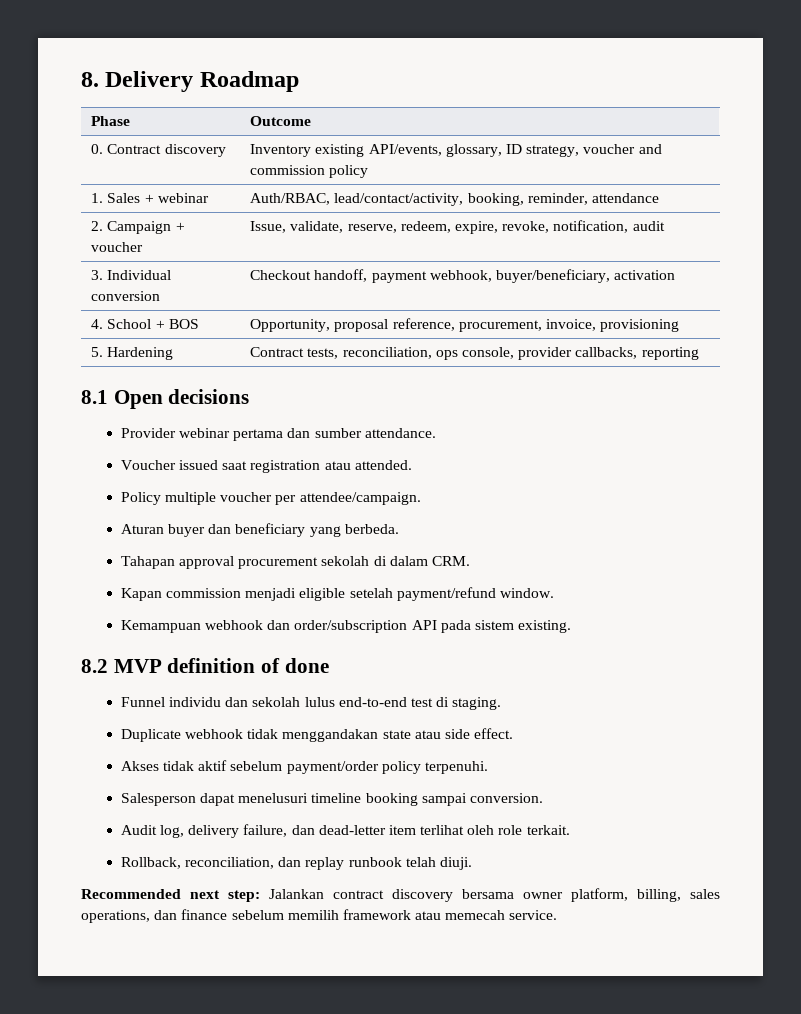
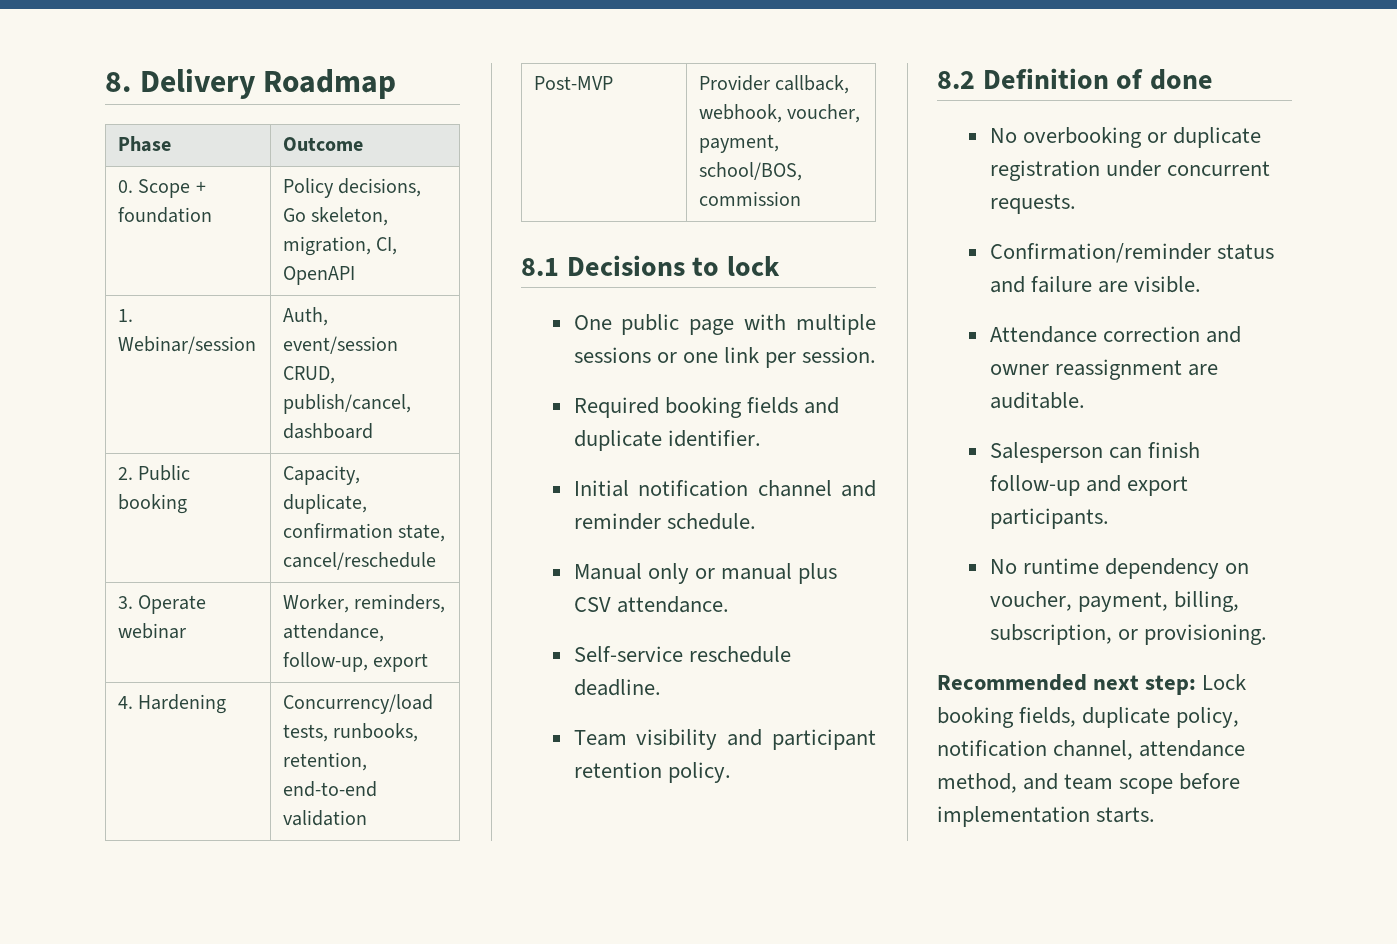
[107,144,226,157] [250,144,662,157] [250,165,369,178] [91,193,209,203] [250,193,660,206] [91,221,185,234] [91,242,144,252] [250,220,665,234] [91,270,172,280] [91,291,161,301] [250,269,676,283] [91,319,199,329] [250,318,680,332] [91,347,174,360] [250,347,699,360] [81,389,250,409] [120,428,436,441] [120,460,412,473] [120,492,421,505] [120,523,399,537] [120,556,470,569] [120,587,554,601] [120,620,572,633] Contract discovery | Inventory existing API/events, glossary, ID strategy, voucher and commission policy // 1. Sales + webinar | Auth/RBAC, lead/contact/activity, booking, reminder, attendance // 2. Campaign + voucher | Issue, validate, reserve, redeem, expire, revoke, notification, audit // 3. Individual conversion | Checkout handoff, payment webhook, buyer/beneficiary, activation // 4. School + BOS | Opportunity, proposal reference, procurement, invoice, provisioning // 5. Hardening | Contract tests, reconciliation, ops console, provider callbacks, reporting // 8.1 Open decisions // Provider webinar pertama dan sumber attendance. // Voucher issued saat registration atau attended. // Policy multiple voucher per attendee/campaign. // Aturan buyer dan beneficiary yang berbeda. // Tahapan approval procurement sekolah di dalam CRM. // Kapan commission menjadi eligible setelah payment/refund window. // Kemampuan webhook dan order/subscription API pada sistem existing. -> [138,179,206,198] [118,207,213,223] [283,178,422,198] [283,207,389,226] [283,236,398,256] [283,266,356,285] [118,309,134,322] [118,336,257,354] [283,307,329,326] [283,336,399,354] [283,366,336,384] [283,394,412,414] [283,423,374,439] [118,465,191,481] [118,494,188,514] [283,465,361,485] [283,494,368,514] [283,523,446,542] [283,552,437,570] [118,595,207,614] [118,623,187,639] [283,594,446,613] [283,623,385,642] [283,652,429,672] [118,694,227,714] [283,694,434,714] [283,723,419,742] [283,752,368,771] [283,781,378,797] [283,810,368,826] [534,76,614,90] [699,75,850,94] [699,104,861,123] [699,134,780,153] [699,162,803,181] [699,191,802,206] [521,255,780,276] [573,314,876,335] [573,347,876,368] [573,397,839,418] [573,430,761,451] [573,480,876,497] [573,513,756,530] [573,563,837,584] [573,596,729,613] [573,646,791,663] [573,679,661,696] [573,729,876,750] [573,762,731,783] Scope + foundation | Policy decisions, Go skeleton, migration, CI, OpenAPI // 1. Webinar/session | Auth, event/session CRUD, publish/cancel, dashboard // 2. Public booking | Capacity, duplicate, confirmation state, cancel/reschedule // 3. Operate webinar | Worker, reminders, attendance, follow-up, export // 4. Hardening | Concurrency/load tests, runbooks, retention, end-to-end validation // Post-MVP | Provider callback, webhook, voucher, payment, school/BOS, commission // 8.1 Decisions to lock // One public page with multiple sessions or one link per session. // Required booking fields and duplicate identifier. // Initial notification channel and reminder schedule. // Manual only or manual plus CSV attendance. // Self-service reschedule deadline. // Team visibility and participant retention policy.
[113,658,256,673] MVP definition -> [982,68,1109,89] Definition
[120,697,502,710] [120,728,514,742] [120,760,488,774] [120,793,543,806] [120,824,570,838] [120,857,472,870] [81,888,720,902] [81,909,558,923] Funnel individu dan sekolah lulus end-to-end test di staging. // Duplicate webhook tidak menggandakan state atau side effect. // Akses tidak aktif sebelum payment/order policy terpenuhi. // Salesperson dapat menelusuri timeline booking sampai conversion. // Audit log, delivery failure, dan dead-letter item terlihat oleh role terkait. // Rollback, reconciliation, dan replay runbook telah diuji. // Recommended next step: Jalankan contract discovery bersama owner platform, billing, sales operations, dan finance sebelum memilih framework atau memecah service. -> [989,127,1261,148] [989,160,1270,181] [989,194,1076,214] [989,243,1274,263] [989,276,1201,293] [989,326,1241,343] [989,359,1218,380] [989,392,1085,409] [989,442,1200,463] [989,475,1188,496] [989,508,1109,529] [989,558,1249,579] [989,591,1239,612] [989,624,1267,645] [937,674,1247,695] [937,707,1240,728] [937,740,1246,760] [937,773,1241,794] [937,806,1156,827] No overbooking or duplicate registration under concurrent requests. // Confirmation/reminder status and failure are visible. // Attendance correction and owner reassignment are auditable. // Salesperson can finish follow-up and export participants. // No runtime dependency on voucher, payment, billing, subscription, or provisioning. // Recommended next step: Lock booking fields, duplicate policy, notification channel, attendance method, and team scope before implementation starts.

